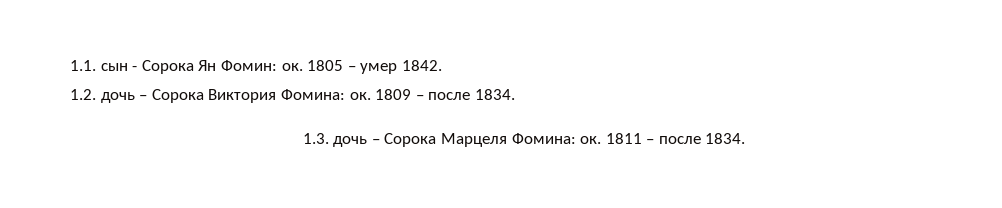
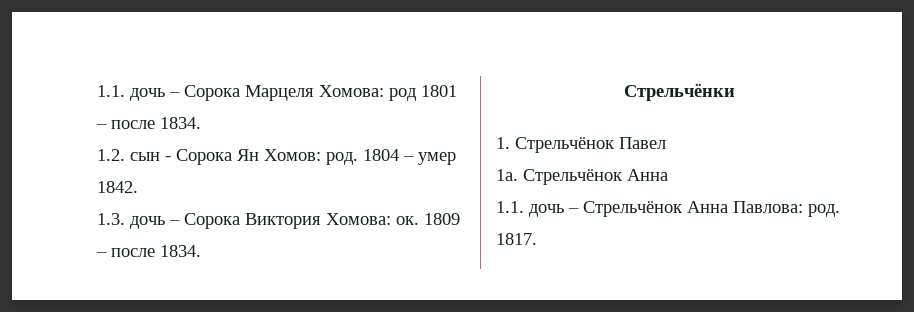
[70,60,96,71] 1.1. -> [97,85,457,101] [96,117,201,129] [97,149,125,161] 1.1. дочь – Сорока Марцеля Хомова: род 1801 – после 1834. // 1.2.
[220,60,344,71] Фомин: ок. 1805 -> [264,149,399,165] Хомов: род. 1804
[70,89,96,100] 1.2. -> [97,213,125,225] 1.3.
[280,89,345,100] Фомина: -> [326,213,391,225] Хомова:
[302,133,746,147] 1.3. дочь – Сорока Марцеля Фомина: ок. 1811 – после 1834. -> [624,83,735,101] [496,137,666,153] [496,169,668,185] [496,201,840,217] [496,233,537,245] Стрельчёнки // 1. Стрельчёнок Павел // 1а. Стрельчёнок Анна // 1.1. дочь – Стрельчёнок Анна Павлова: род. 1817.

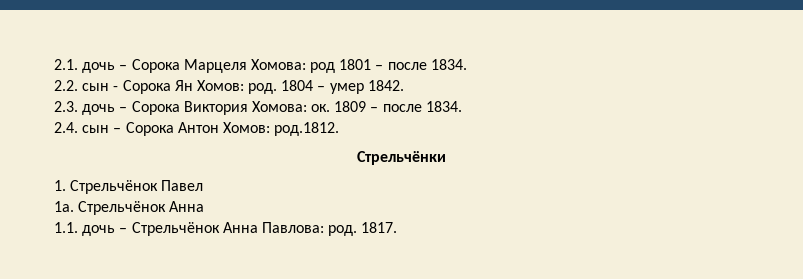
[97,85,125,97] 1.1. -> [54,59,78,70] 2.1.
[97,149,125,161] 1.2. -> [54,80,78,91] 2.2.
[97,213,125,225] 1.3. -> [54,101,78,112] 2.3.
(201, 251) none -> [54,122,340,136] // 2.4. сын – Сорока Антон Хомов: род.1812.

